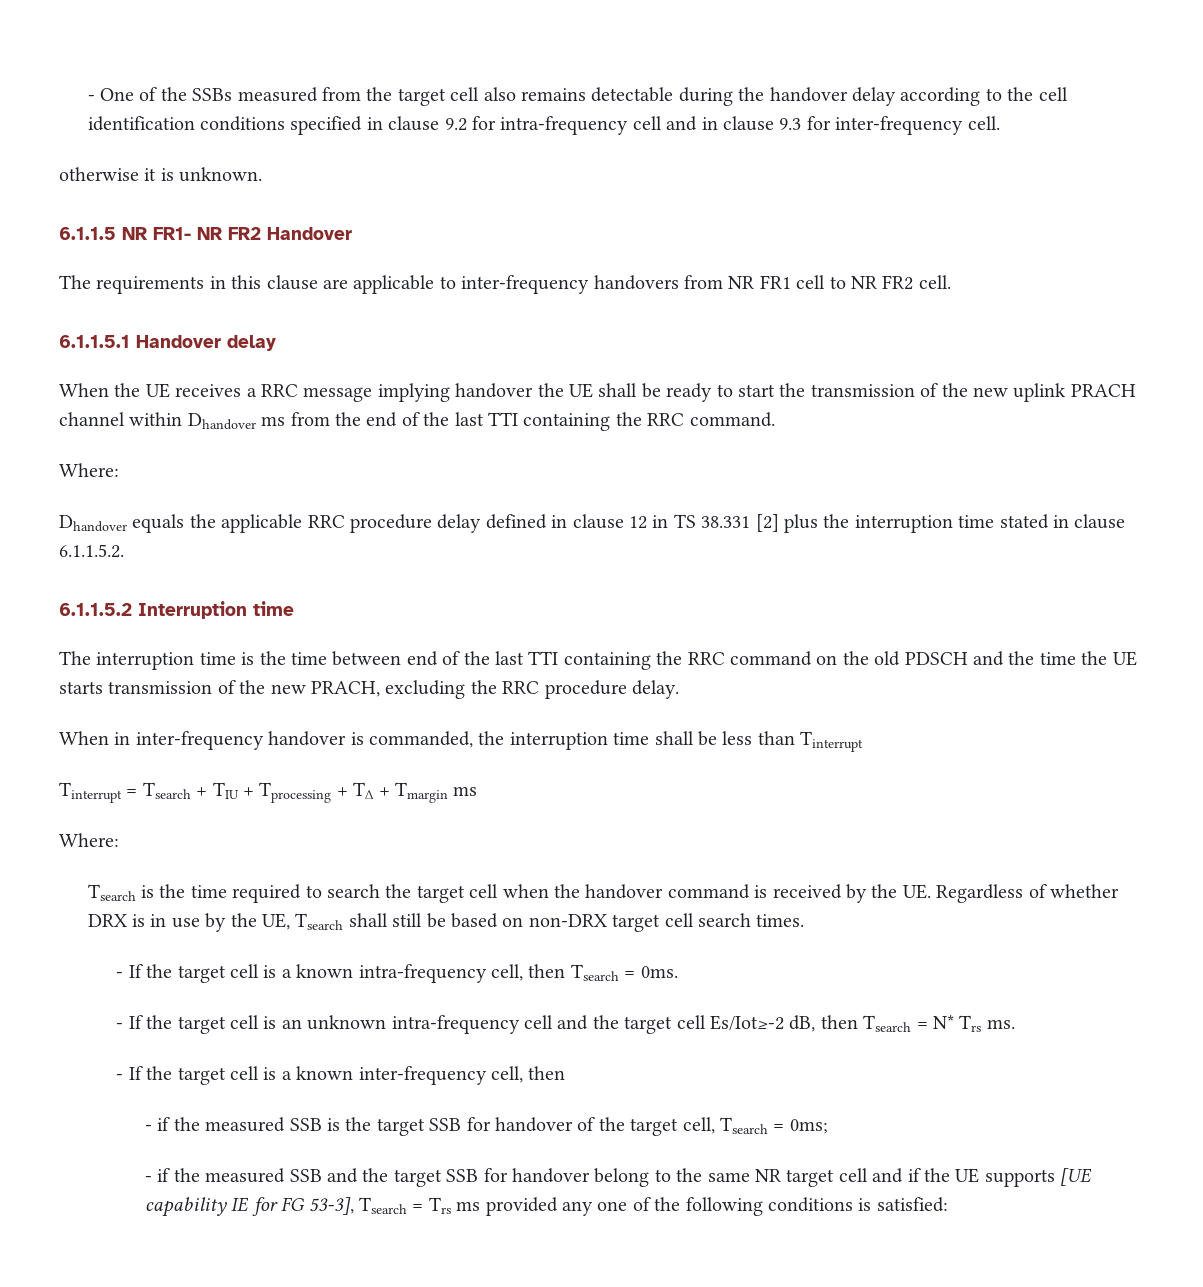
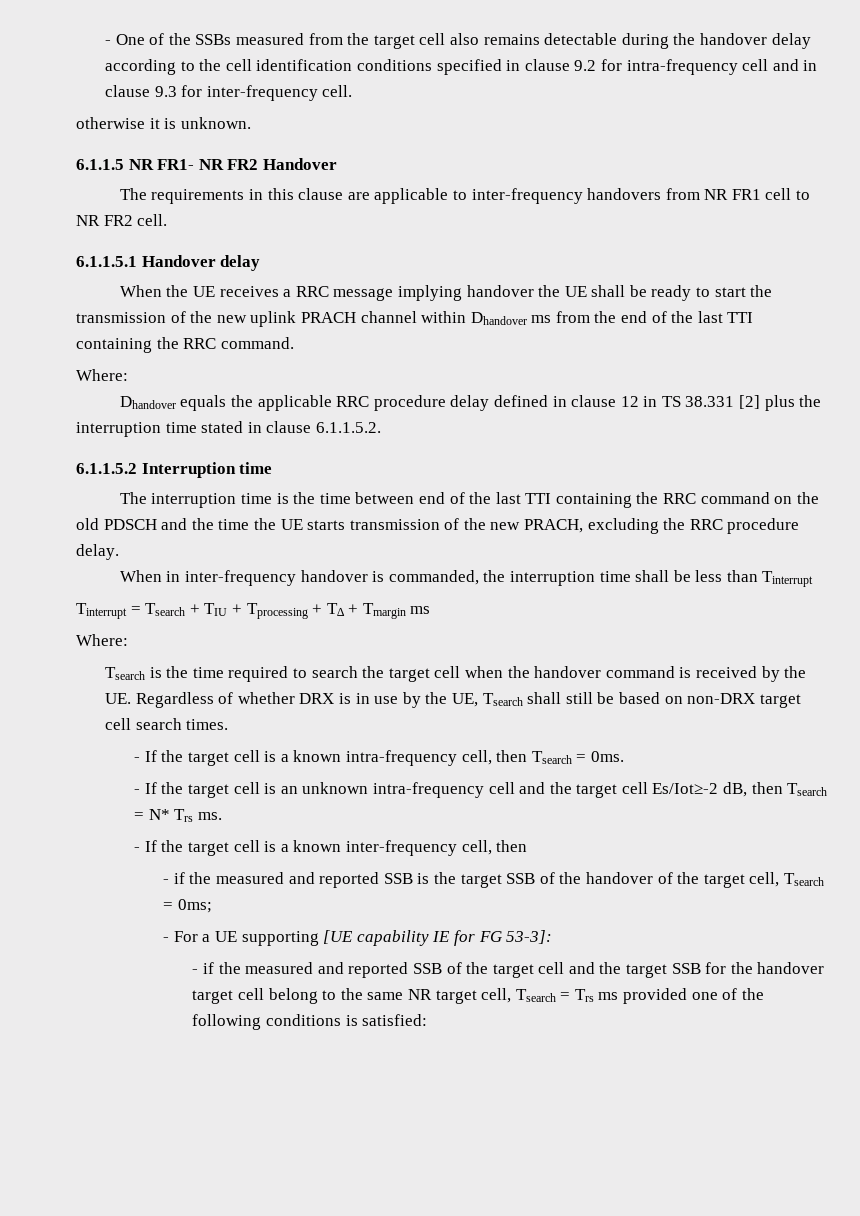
(286, 1124) none -> [288,872,380,888] and reported
[466,1117,491,1131] for -> [539,872,582,884] of the
[157,1168,322,1183] if the measured SSB -> [173,930,553,946] [192,962,565,978] For a UE supporting [UE capability IE for FG 53-3]: // - if the measured and reported SSB of the target cell
[512,1168,591,1183] handover -> [730,962,825,974] [192,988,264,1004] the handover target cell
[838,1168,1093,1187] [145,1197,354,1217] cell and if the UE supports [UE capability IE for FG 53-3], -> [481,988,512,1003] cell,
[562,1201,594,1216] any -> (688, 996) none

